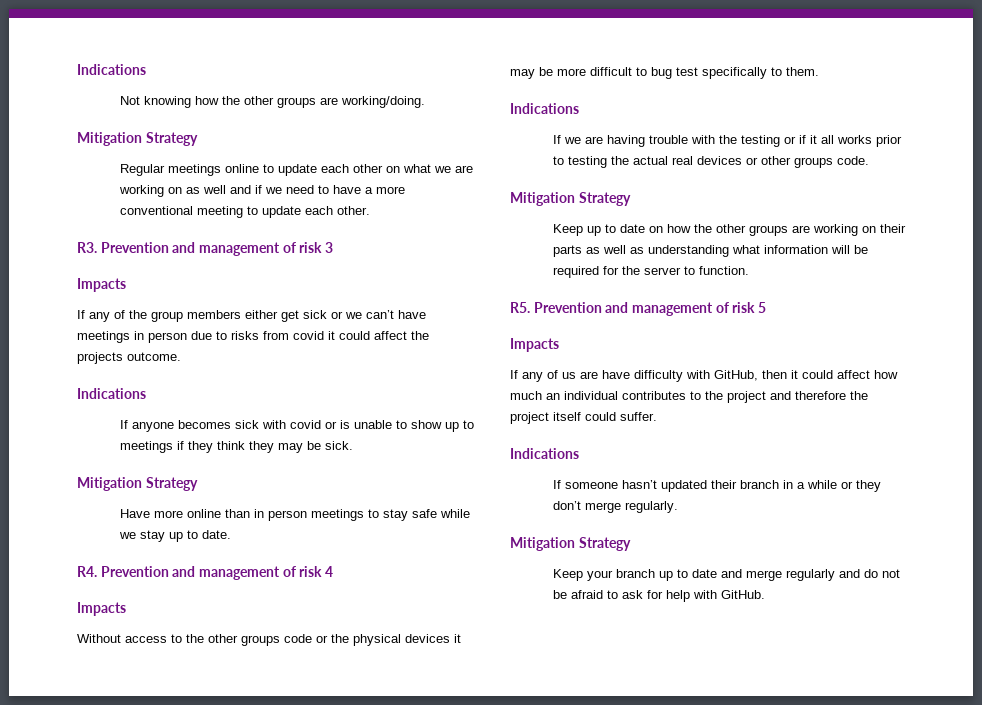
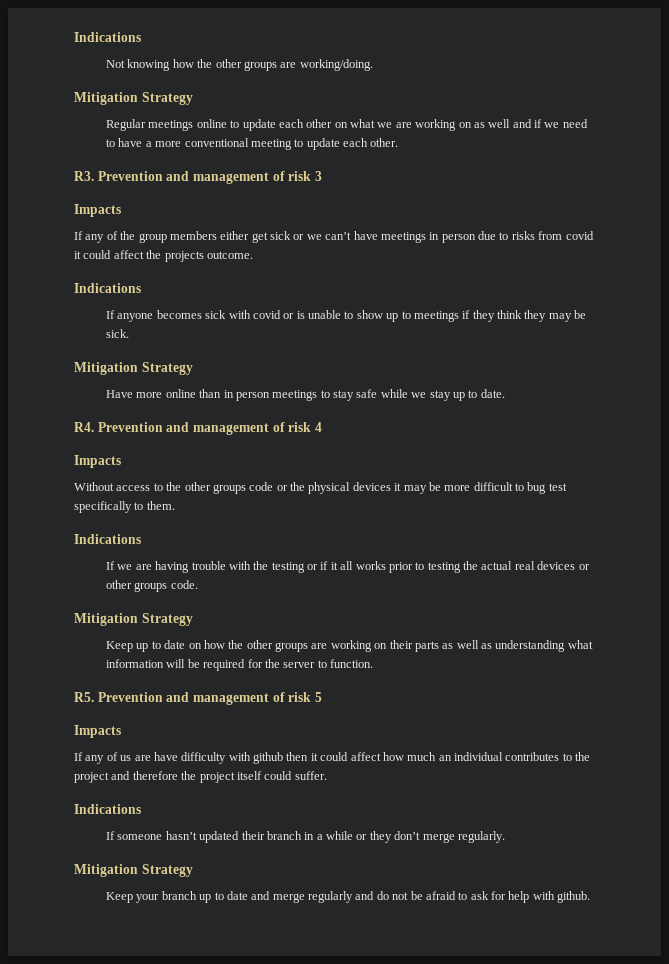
[714,370,758,381] GitHub, -> [253,752,283,764] github
[721,590,766,599] GitHub. -> [557,891,591,903] github.

